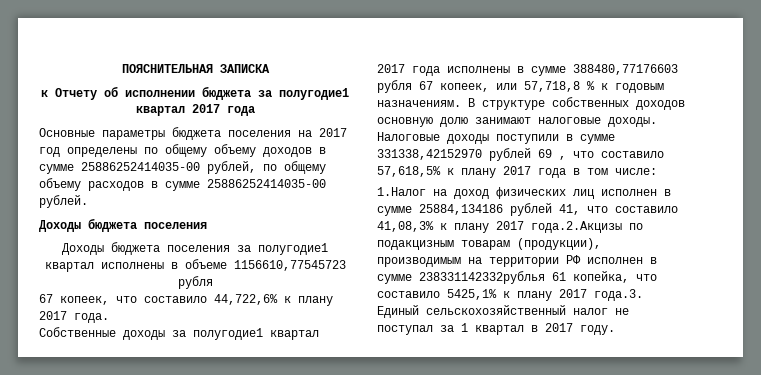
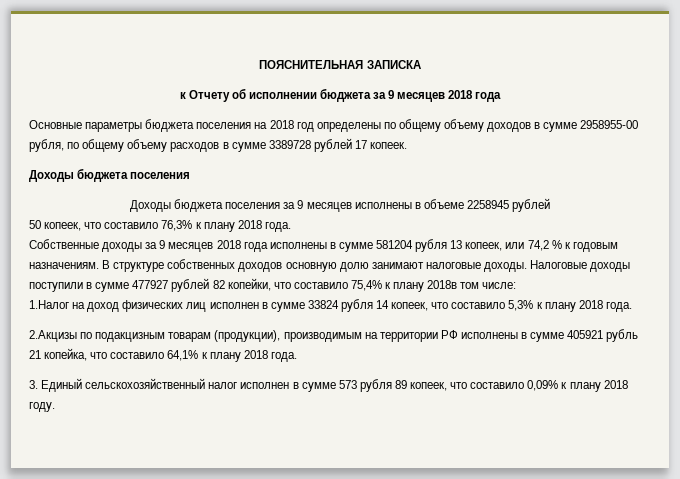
[279,88,349,100] [135,104,220,116] полугодие1 квартал 2017 -> [388,90,474,102] 9 месяцев 2018
[319,128,347,137] 2017 -> [269,120,294,129] 2018
[81,161,256,174] 25886252414035-00 рублей, -> [580,120,639,129] [29,139,64,152] 2958955-00 рубля,
[207,179,326,188] [39,195,88,208] 25886252414035-00 рублей. -> [268,138,408,152] 3389728 рублей 17 копеек.
[258,243,328,255] [44,262,94,272] полугодие1 квартал -> [297,200,352,212] 9 месяцев
[233,260,346,271] [177,276,213,289] [39,294,333,306] [39,311,67,320] 1156610,77545723 рубля // 67 копеек, что составило 44,722,6% к плану 2017 -> [466,198,551,212] [29,220,262,232] 2258945 рублей // 50 копеек, что составило 76,3% к плану 2018
[193,328,319,340] [377,64,405,73] полугодие1 квартал 2017 -> [159,240,241,252] 9 месяцев 2018
[573,64,678,75] [377,80,433,93] 388480,77176603 рубля 67 -> [376,239,463,252] 581204 рубля 13
[524,81,580,92] 57,718,8 -> [527,240,549,251] 74,2
[377,148,664,161] [377,166,580,178] 331338,42152970 рублей 69 , что составило 57,618,5% к плану 2017 года в -> [132,278,458,292] 477927 рублей 82 копейки, что составило 75,4% к плану 2018в
[419,203,678,216] [377,221,622,233] 25884,134186 рублей 41, что составило 41,08,3% к плану 2017 года.2.Акцизы -> [307,299,632,312] [29,330,77,342] 33824 рубля 14 копеек, что составило 5,3% к плану 2018 года. // 2.Акцизы
[587,257,657,264] [377,271,657,284] [377,289,643,301] [377,305,629,318] [377,323,573,335] исполнен в сумме 238331142332рублья 61 копейка, что составило 5425,1% к плану 2017 года.3. Единый сельскохозяйственный налог не поступал за 1 квартал в 2017 -> [460,329,639,342] [29,348,297,362] [29,378,628,392] исполнены в сумме 405921 рубль 21 копейка, что составило 64,1% к плану 2018 года. // 3. Единый сельскохозяйственный налог исполнен в сумме 573 рубля 89 копеек, что составило 0,09% к плану 2018

